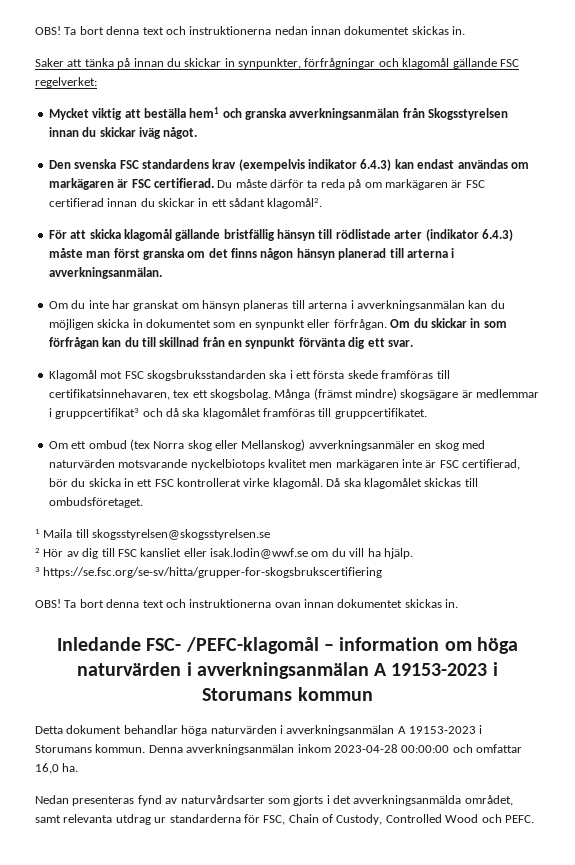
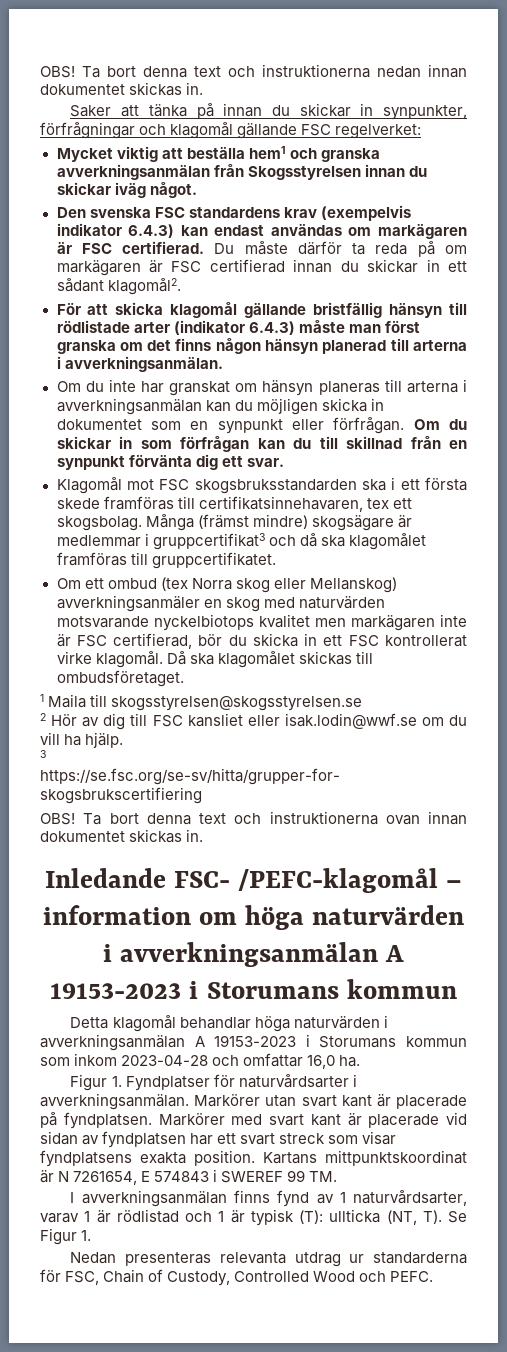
[66,725,122,734] dokument -> [112,1015,176,1032] klagomål
[95,744,295,755] kommun. Denna avverkningsanmälan -> [406,1036,468,1047] [40,1057,70,1066] kommun som
[401,745,450,753] 00:00:00 -> (209, 1060) none
[35,795,513,806] [35,815,61,823] Nedan presenteras fynd av naturvårdsarter som gjorts i det avverkningsanmälda området, samt -> [70,1074,357,1091] [40,1093,468,1110] [40,1112,467,1129] [40,1131,397,1148] [40,1150,467,1167] [40,1169,338,1185] [70,1190,467,1207] [40,1209,467,1226] [40,1228,92,1245] [70,1252,212,1266] Figur 1. Fyndplatser för naturvårdsarter i avverkningsanmälan. Markörer utan svart kant är placerade på fyndplatsen. Markörer med svart kant är placerade vid sidan av fyndplatsen har ett svart streck som visar fyndplatsens exakta position. Kartans mittpunktskoordinat är N 7261654, E 574843 i SWEREF 99 TM. // I avverkningsanmälan finns fynd av 1 naturvårdsarter, varav 1 är rödlistad och 1 är typisk (T): ullticka (NT, T). Se Figur 1. // Nedan presenteras

